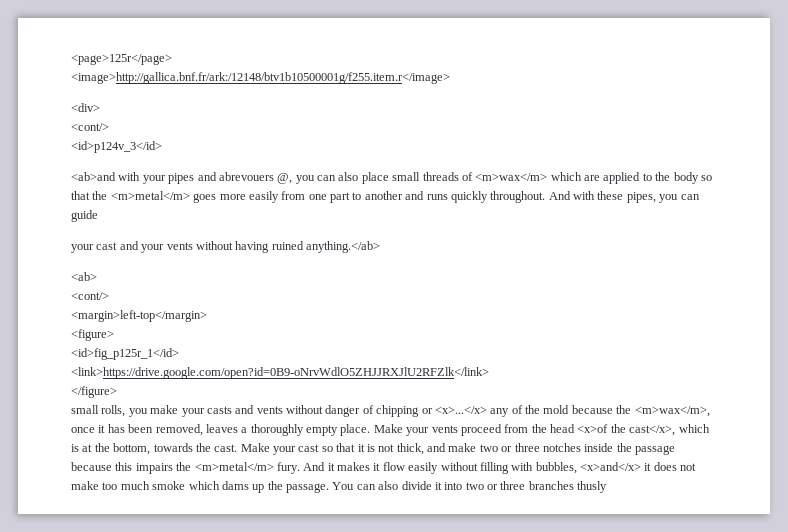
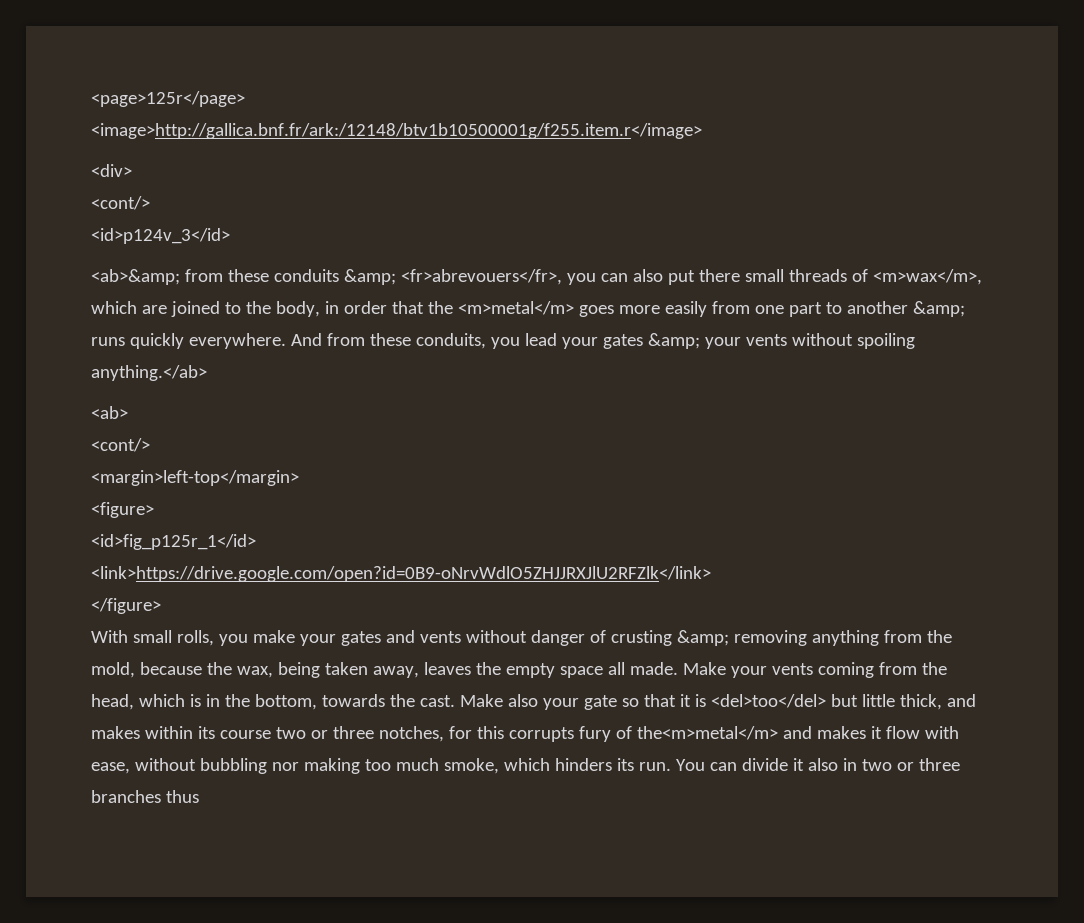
[71,172,293,184] <ab>and with your pipes and abrevouers @, -> [91,269,562,285] <ab>&amp; from these conduits &amp; <fr>abrevouers</fr>,
[361,172,389,184] place -> [667,269,740,285] put there
[475,173,548,181] <m>wax</m> -> [872,269,982,285] <m>wax</m>,
[603,172,641,184] applied -> [170,301,220,317] joined
[673,172,712,184] body so -> [275,301,387,317] body, in order
[405,191,425,200] and -> [912,301,965,317] &amp;
[490,191,700,203] [71,210,98,222] [71,241,139,253] throughout. And with these pipes, you can guide // your cast and -> [188,333,700,349] everywhere. And from these conduits, you lead your gates &amp;
[235,241,304,253] having ruined -> [856,333,915,349] spoiling
(117, 392) none -> [91,630,128,643] With
[206,406,232,414] casts -> [340,631,381,646] gates
[376,405,710,417] [71,424,371,436] chipping or <x>...</x> any of the mold because the <m>wax</m>, once it has been removed, leaves a thoroughly empty place. -> [610,630,952,646] [91,662,678,678] crusting &amp; removing anything from the mold, because the wax, being taken away, leaves the empty space all made.
[460,424,676,436] proceed from the head <x>of the cast</x>, -> [817,662,947,678] [91,694,134,710] coming from the head,
[82,444,93,452] at -> [205,694,220,707] in
[273,444,320,455] your cast -> [507,694,617,710] also your gate
[378,443,675,455] [71,462,697,474] [71,481,329,493] not thick, and make two or three notches inside the passage because this impairs the <m>metal</m> fury. And it makes it flow easily without filling with bubbles, <x>and</x> it does not make too much smoke which dams up the passage. -> [710,694,976,710] [91,726,959,742] [91,758,671,774] <del>too</del> but little thick, and makes within its course two or three notches, for this corrupts fury of the<m>metal</m> and makes it flow with ease, without bubbling nor making too much smoke, which hinders its run.
[378,481,399,490] also -> (737, 766) none
[444,482,463,490] into -> [807,758,857,771] also in
[577,481,608,493] thusly -> [165,790,199,803] thus

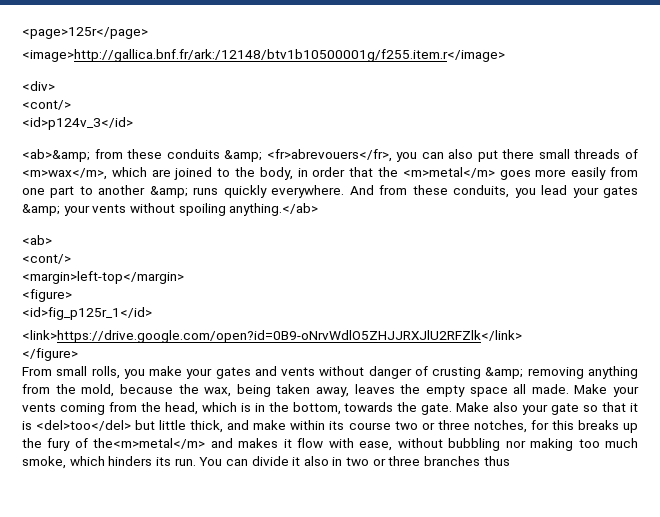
[91,630,128,643] With -> [22,367,52,376] From
[419,695,455,707] cast. -> [421,403,453,415] gate.
[91,726,140,739] makes -> [253,420,287,430] make
[508,727,574,742] corrupts -> [577,420,638,433] [22,438,42,448] breaks up the

